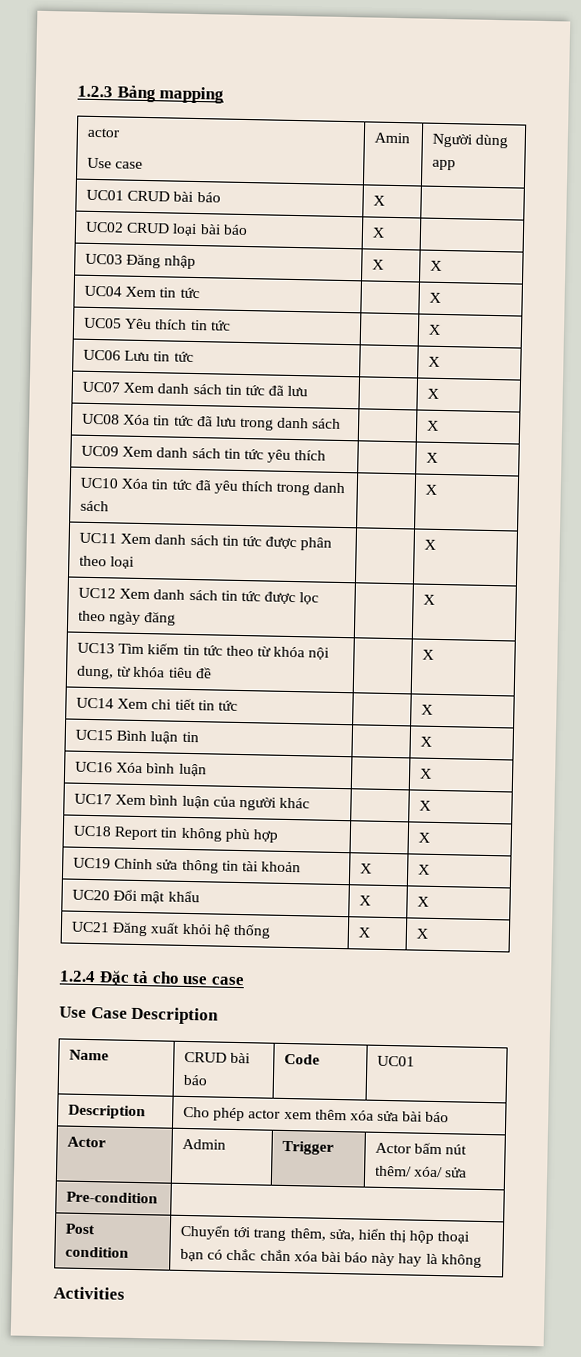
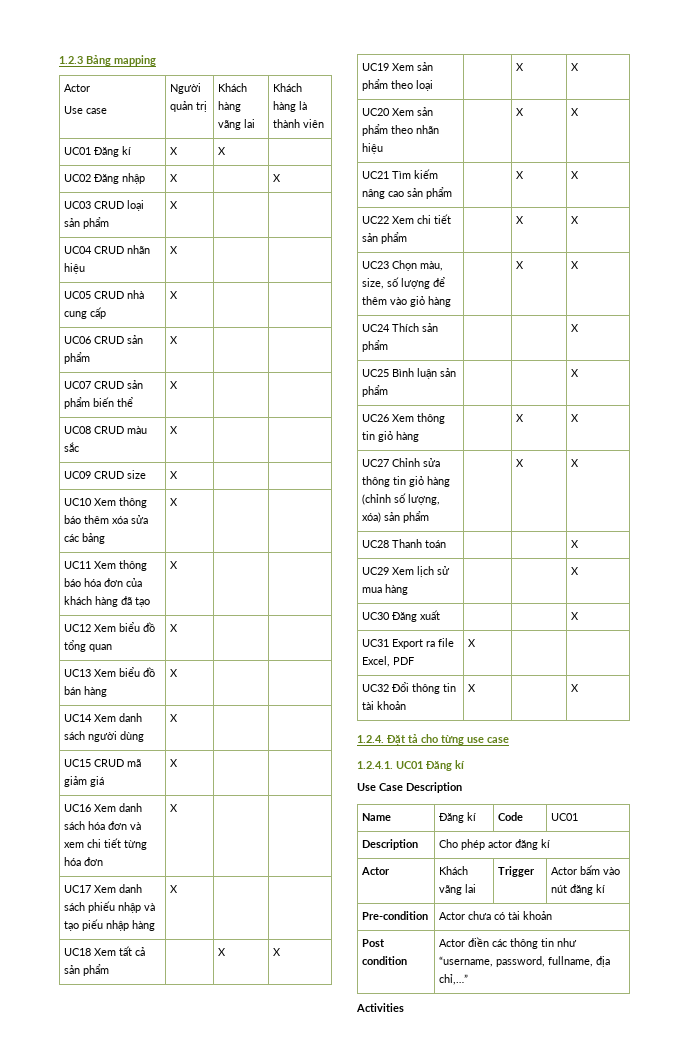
[87,127,122,138] actor -> [63,84,90,92] Actor
[374,132,411,144] [432,133,509,149] [432,159,457,171] [86,189,221,203] [373,195,386,206] [85,221,248,237] [372,227,386,238] [85,253,124,265] Amin | Người dùng app // UC01 CRUD bài báo | X | // UC02 CRUD loại bài báo | X | // UC03 -> [169,83,201,94] [169,101,207,112] [217,83,247,92] [217,101,241,112] [217,119,255,130] [272,83,302,92] [272,101,307,112] [272,119,324,128] [63,146,131,157] [169,147,178,155] [217,147,226,155] [63,174,91,182] Người quản trị | Khách hàng vãng lai | Khách hàng là thành viên // UC01 Đăng kí | X | X | // UC02
[430,260,443,271] [84,285,200,299] [429,292,442,303] [83,317,231,331] [428,324,442,335] [83,349,194,362] [428,356,441,367] [82,381,309,397] [427,388,440,399] [82,413,342,431] [427,420,440,431] [81,445,327,463] [426,452,439,463] [80,477,346,496] [80,500,110,512] [425,484,438,495] [79,532,333,551] [79,555,136,569] [424,539,437,550] [78,587,320,605] [78,610,177,626] [423,594,436,605] [77,642,331,660] [76,665,212,680] [422,649,435,660] [76,697,238,711] [421,704,434,715] [75,729,199,744] [420,736,433,747] [75,761,207,777] [420,768,433,779] [74,793,311,811] [419,800,432,811] [73,825,278,843] [418,832,431,843] [73,857,179,870] X // UC04 Xem tin tức | | X // UC05 Yêu thích tin tức | | X // UC06 Lưu tin tức | | X // UC07 Xem danh sách tin tức đã lưu | | X // UC08 Xóa tin tức đã lưu trong danh sách | | X // UC09 Xem danh sách tin tức yêu thích | | X // UC10 Xóa tin tức đã yêu thích trong danh sách | | X // UC11 Xem danh sách tin tức được phân theo loại | | X // UC12 Xem danh sách tin tức được lọc theo ngày đăng | | X // UC13 Tìm kiếm tin tức theo từ khóa nội dung, từ khóa tiêu đề | | X // UC14 Xem chi tiết tin tức | | X // UC15 Bình luận tin | | X // UC16 Xóa bình luận | | X // UC17 Xem bình luận của người khác | | X // UC18 Report tin không phù hợp | | X // UC19 Chỉnh sửa -> [272,174,281,182] [63,200,144,211] [63,217,109,229] [169,201,178,209] [63,245,150,254] [63,263,85,274] [169,246,178,254] [63,290,144,299] [63,307,106,319] [169,291,178,299] [63,335,143,344] [63,352,90,364] [169,336,178,344] [63,380,143,389] [63,397,133,409] [169,381,178,389] [63,426,147,434] [63,442,79,452] [169,426,178,434] [63,470,146,479] [169,471,178,479] [63,497,147,508] [63,515,148,524] [63,533,105,544] [169,498,178,506] [63,560,147,571] [63,578,142,587] [63,596,150,607] [169,561,178,569] [63,622,155,632] [63,640,112,652] [169,624,178,632] [63,667,155,677] [63,686,107,697] [169,669,178,677] [63,713,142,722] [63,731,144,742] [169,714,178,722] [63,759,141,767] [63,776,104,787] [169,759,178,767] [63,803,142,812] [63,821,141,830] [63,838,147,850] [63,857,103,866] [169,804,178,812] [63,884,142,893] [63,901,155,913] [63,919,155,931] [169,885,178,893] [63,946,145,956] [63,964,109,976] [217,948,226,956] [272,948,281,956] [361,62,433,71] [361,79,433,91] [515,63,524,71] [570,63,579,71] [361,107,433,116] [361,124,439,136] [361,143,383,154] [515,108,524,116] [570,108,579,116] [361,169,438,179] [361,187,452,199] [515,171,524,179] [570,171,579,179] [361,214,451,224] [361,232,407,244] [515,216,524,224] [570,216,579,224] [361,260,443,271] [361,277,445,289] [361,296,451,307] [515,261,524,269] [570,261,579,269] [361,323,438,332] [361,340,388,352] [570,324,579,332] [361,368,456,379] [361,385,388,397] [570,369,579,377] [361,413,445,424] [361,431,419,442] [515,414,524,422] [570,414,579,422] [361,458,440,467] [361,476,450,487] [361,493,440,505] [361,511,429,523] [515,459,524,467] [570,459,579,467] [361,539,446,548] [570,540,579,548] [361,566,450,577] [361,584,408,595] [570,567,579,575] [361,610,440,622] [570,612,579,620] [361,638,454,649] [361,656,414,667] [467,639,476,647] [361,682,409,692] | X // UC03 CRUD loại sản phẩm | X | | // UC04 CRUD nhãn hiệu | X | | // UC05 CRUD nhà cung cấp | X | | // UC06 CRUD sản phẩm | X | | // UC07 CRUD sản phẩm biến thể | X | | // UC08 CRUD màu sắc | X | | // UC09 CRUD size | X | | // UC10 Xem thông báo thêm xóa sửa các bảng | X | | // UC11 Xem thông báo hóa đơn của khách hàng đã tạo | X | | // UC12 Xem biểu đồ tổng quan | X | | // UC13 Xem biểu đồ bán hàng | X | | // UC14 Xem danh sách người dùng | X | | // UC15 CRUD mã giảm giá | X | | // UC16 Xem danh sách hóa đơn và xem chi tiết từng hóa đơn | X | | // UC17 Xem danh sách phiếu nhập và tạo piếu nhập hàng | X | | // UC18 Xem tất cả sản phẩm | | X | X // UC19 Xem sản phẩm theo loại | | X | X // UC20 Xem sản phẩm theo nhãn hiệu | | X | X // UC21 Tìm kiếm nâng cao sản phẩm | | X | X // UC22 Xem chi tiết sản phẩm | | X | X // UC23 Chọn màu, size, số lượng để thêm vào giỏ hàng | | X | X // UC24 Thích sản phẩm | | | X // UC25 Bình luận sản phẩm | | | X // UC26 Xem thông tin giỏ hàng | | X | X // UC27 Chỉnh sửa thông tin giỏ hàng (chỉnh số lượng, xóa) sản phẩm | | X | X // UC28 Thanh toán | | | X // UC29 Xem lịch sử mua hàng | | | X // UC30 Đăng xuất | | | X // UC31 Export ra file Excel, PDF | X | | // UC32 Đổi
[418,864,431,875] [72,889,200,904] [359,895,372,906] [417,896,430,907] [71,921,271,939] [358,927,372,938] [416,928,430,939] [59,970,130,986] X // UC20 Đổi mật khẩu | X | X // UC21 Đăng xuất khỏi hệ thống | X | X // 1.2.4 Đặc -> [570,684,579,692] [357,735,406,745] | X // 1.2.4. Đặt
(180, 977) none -> [441,735,464,745] từng
(244, 981) none -> [357,760,465,771] // 1.2.4.1. UC01 Đăng kí
[184,1051,252,1064] [183,1074,209,1086] CRUD bài báo -> [438,812,476,823] Đăng kí
[283,1109,450,1123] [67,1136,107,1148] [182,1138,227,1150] [282,1140,335,1155] [375,1142,468,1155] [375,1165,468,1178] [66,1191,159,1204] [65,1223,97,1235] [65,1246,130,1258] [180,1224,471,1245] [180,1248,482,1268] xem thêm xóa sửa bài báo // Actor | Admin | Trigger | Actor bấm nút thêm/ xóa/ sửa // Pre-condition | // Post condition | Chuyển tới trang thêm, sửa, hiển thị hộp thoại bạn có chắc chắn xóa bài báo này hay là không -> [514,839,550,850] [360,867,390,875] [438,866,468,875] [438,884,476,895] [497,866,535,877] [550,865,620,875] [550,884,605,895] [361,911,428,920] [438,911,552,920] [361,939,385,947] [361,956,407,965] [438,937,577,949] [438,956,610,967] [438,974,468,985] đăng kí // Actor | Khách vãng lai | Trigger | Actor bấm vào nút đăng kí // Pre-condition | Actor chưa có tài khoản // Post condition | Actor điền các thông tin như “username, password, fullname, địa chỉ,…”

